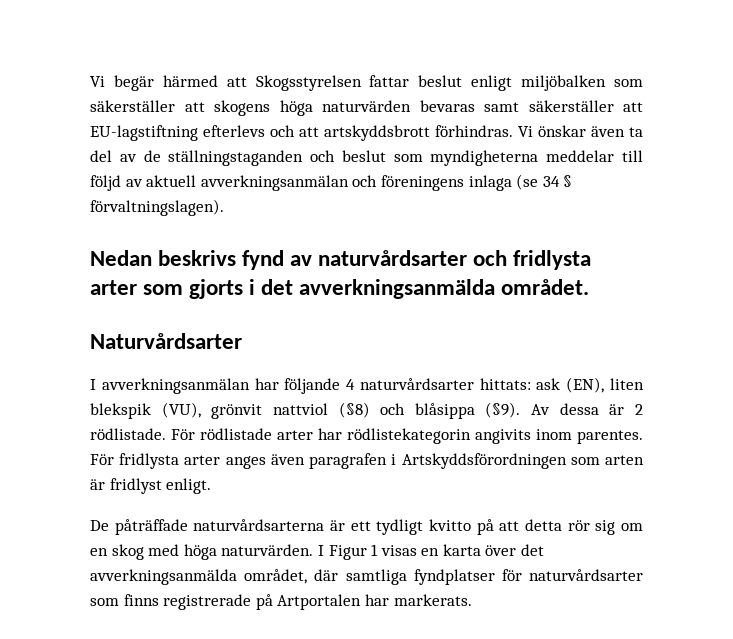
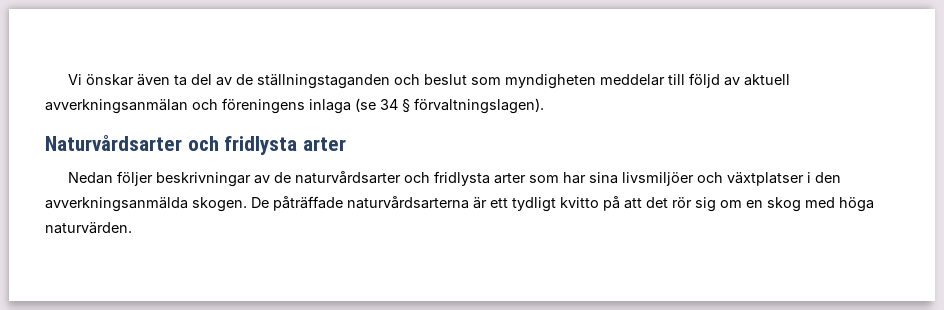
[90,75,643,91] [90,100,643,116] [90,125,533,141] Vi begär härmed att Skogsstyrelsen fattar beslut enligt miljöbalken som säkerställer att skogens höga naturvärden bevaras samt säkerställer att EU-lagstiftning efterlevs och att artskyddsbrott förhindras. Vi -> [68,74,83,85] Vi
[430,150,539,166] myndigheterna -> [505,74,597,89] myndigheten
[90,250,313,270] Nedan beskrivs fynd av -> [45,135,347,155] [68,171,292,187] Naturvårdsarter och fridlysta arter // Nedan följer beskrivningar av de
[189,279,590,299] [90,333,242,349] [90,377,644,394] [90,402,643,419] [90,428,643,444] [90,453,644,469] [90,478,212,494] gjorts i det avverkningsanmälda området. // Naturvårdsarter // I avverkningsanmälan har följande 4 naturvårdsarter hittats: ask (EN), liten blekspik (VU), grönvit nattviol (§8) och blåsippa (§9). Av dessa är 2 rödlistade. För rödlistade arter har rödlistekategorin angivits inom parentes. För fridlysta arter anges även paragrafen i Artskyddsförordningen som arten är fridlyst enligt. // -> [563,172,842,186] [45,197,247,212] har sina livsmiljöer och växtplatser i den avverkningsanmälda skogen.
[525,519,562,531] detta -> [646,197,668,208] det
[317,544,545,560] [90,569,644,585] [90,594,472,610] I Figur 1 visas en karta över det avverkningsanmälda området, där samtliga fyndplatser för naturvårdsarter som finns registrerade på Artportalen har markerats. -> (132, 228) none

